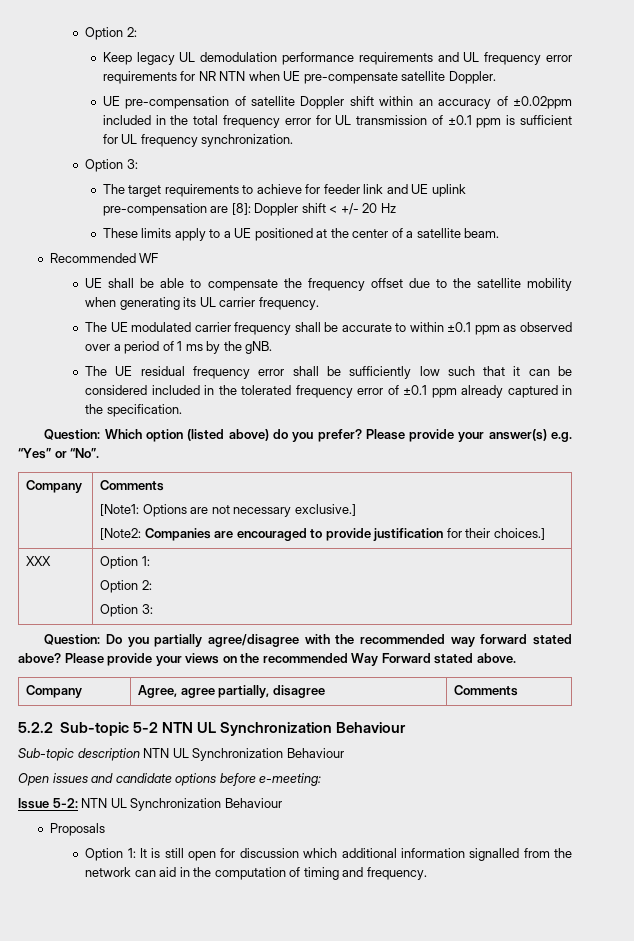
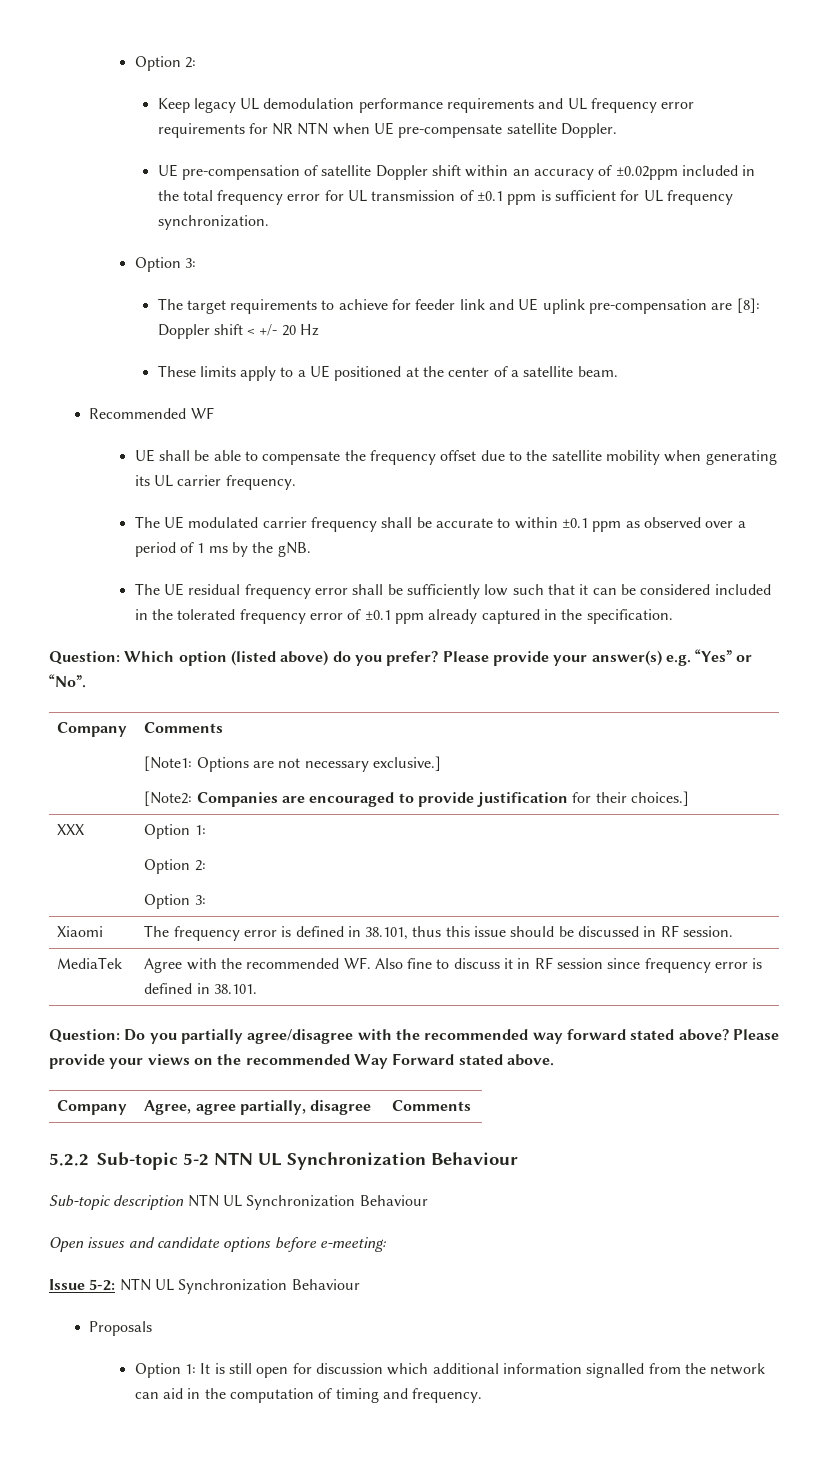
(153, 609) none -> [57,926,104,937] [144,925,734,941] [57,957,123,969] [144,957,763,973] [144,983,257,994] // Xiaomi | The frequency error is defined in 38.101, thus this issue should be discussed in RF session. // MediaTek | Agree with the recommended WF. Also fine to discuss it in RF session since frequency error is defined in 38.101.

